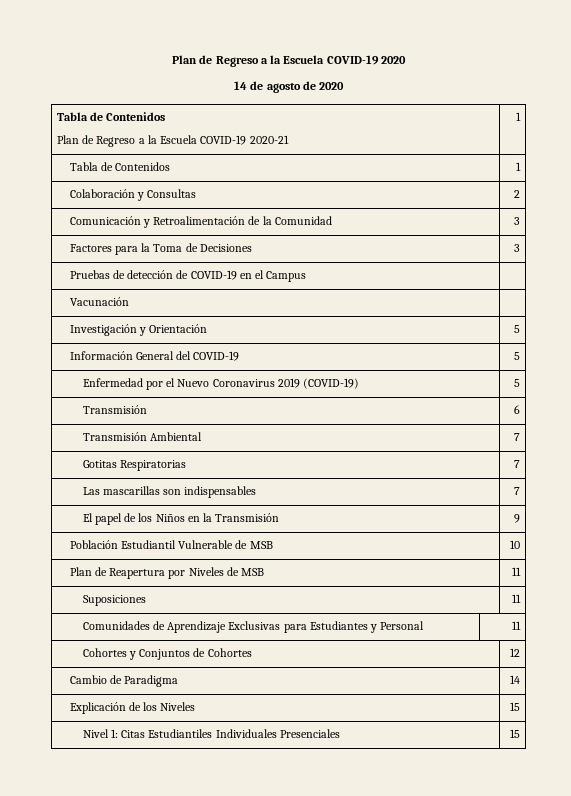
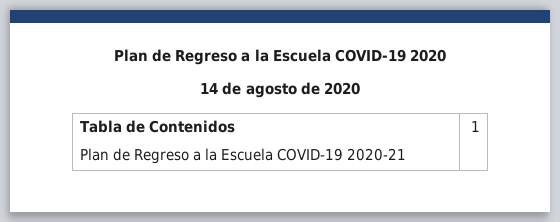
[69,162,171,171] [516,162,522,171] [69,189,197,201] [514,190,521,198] [69,216,332,228] [514,217,521,225] [69,243,252,255] [514,244,521,252] [69,270,307,282] [69,297,129,306] [69,324,208,336] [514,325,521,333] [69,351,240,361] [514,352,521,360] [82,378,360,390] [514,379,521,387] [82,405,147,414] [514,405,521,414] [82,432,202,441] [514,433,521,441] [82,460,186,471] [514,460,521,468] [82,486,257,498] [514,487,521,495] [82,513,280,525] [514,514,521,523] [69,540,273,549] [510,540,521,549] [69,567,265,579] [512,567,522,576] [82,595,146,606] [512,594,522,603] [82,621,425,633] [512,621,522,630] [82,648,252,660] [510,648,521,657] [69,675,179,687] [510,675,521,684] [69,702,196,714] [510,702,521,711] [82,729,340,738] [510,729,521,738] // Tabla de Contenidos | 1 // Colaboración y Consultas | 2 // Comunicación y Retroalimentación de la Comunidad | 3 // Factores para la Toma de Decisiones | 3 // Pruebas de detección de COVID-19 en el Campus | // Vacunación | // Investigación y Orientación | 5 // Información General del COVID-19 | 5 // Enfermedad por el Nuevo Coronavirus 2019 (COVID-19) | 5 // Transmisión | 6 // Transmisión Ambiental | 7 // Gotitas Respiratorias | 7 // Las mascarillas son indispensables | 7 // El papel de los Niños en la Transmisión | 9 // Población Estudiantil Vulnerable de MSB | 10 // Plan de Reapertura por Niveles de MSB | 11 // Suposiciones | 11 // Comunidades de Aprendizaje Exclusivas para Estudiantes y Personal | 11 // Cohortes y Conjuntos de Cohortes | 12 // Cambio de Paradigma | 14 // Explicación de los Niveles | 15 // Nivel 1: Citas Estudiantiles Individuales Presenciales | 15 -> (481, 126) none

